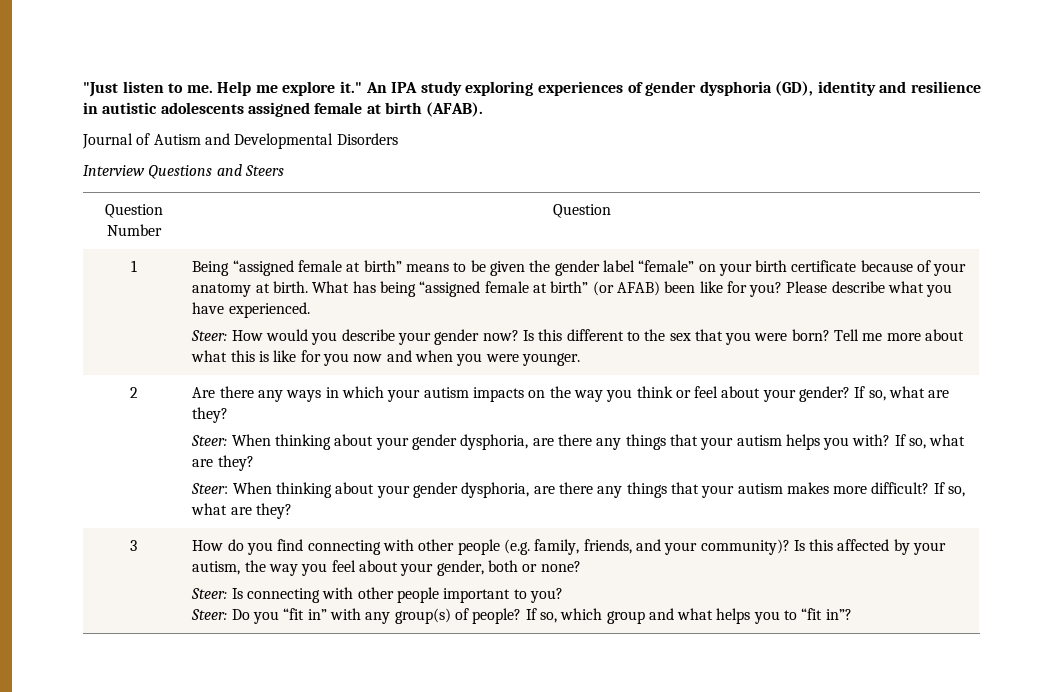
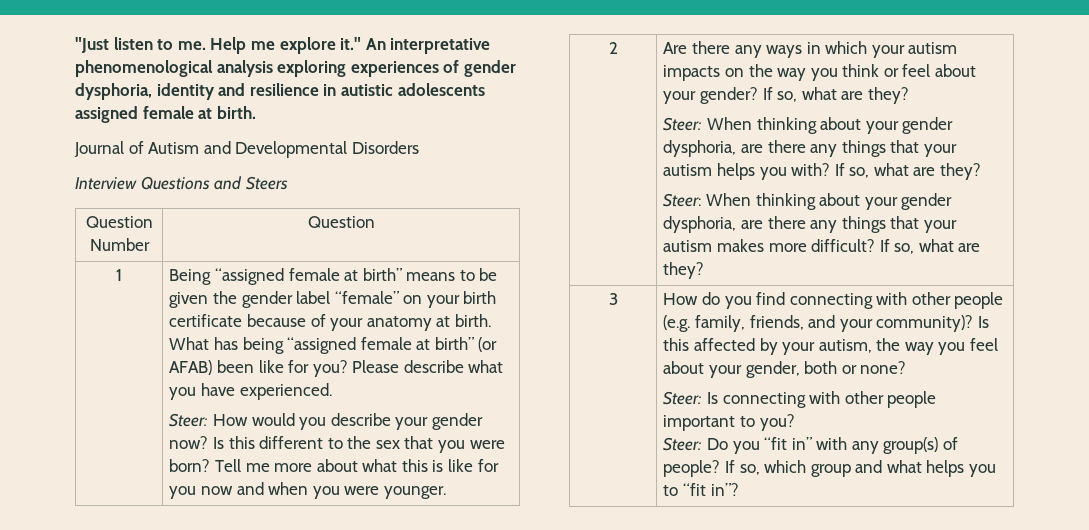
[391,81,462,96] IPA study -> [390,38,491,54] [75,60,273,77] interpretative phenomenological analysis
[699,81,814,96] dysphoria (GD), -> [75,83,152,100] dysphoria,
[384,102,484,117] birth (AFAB). -> [216,106,256,119] birth.

